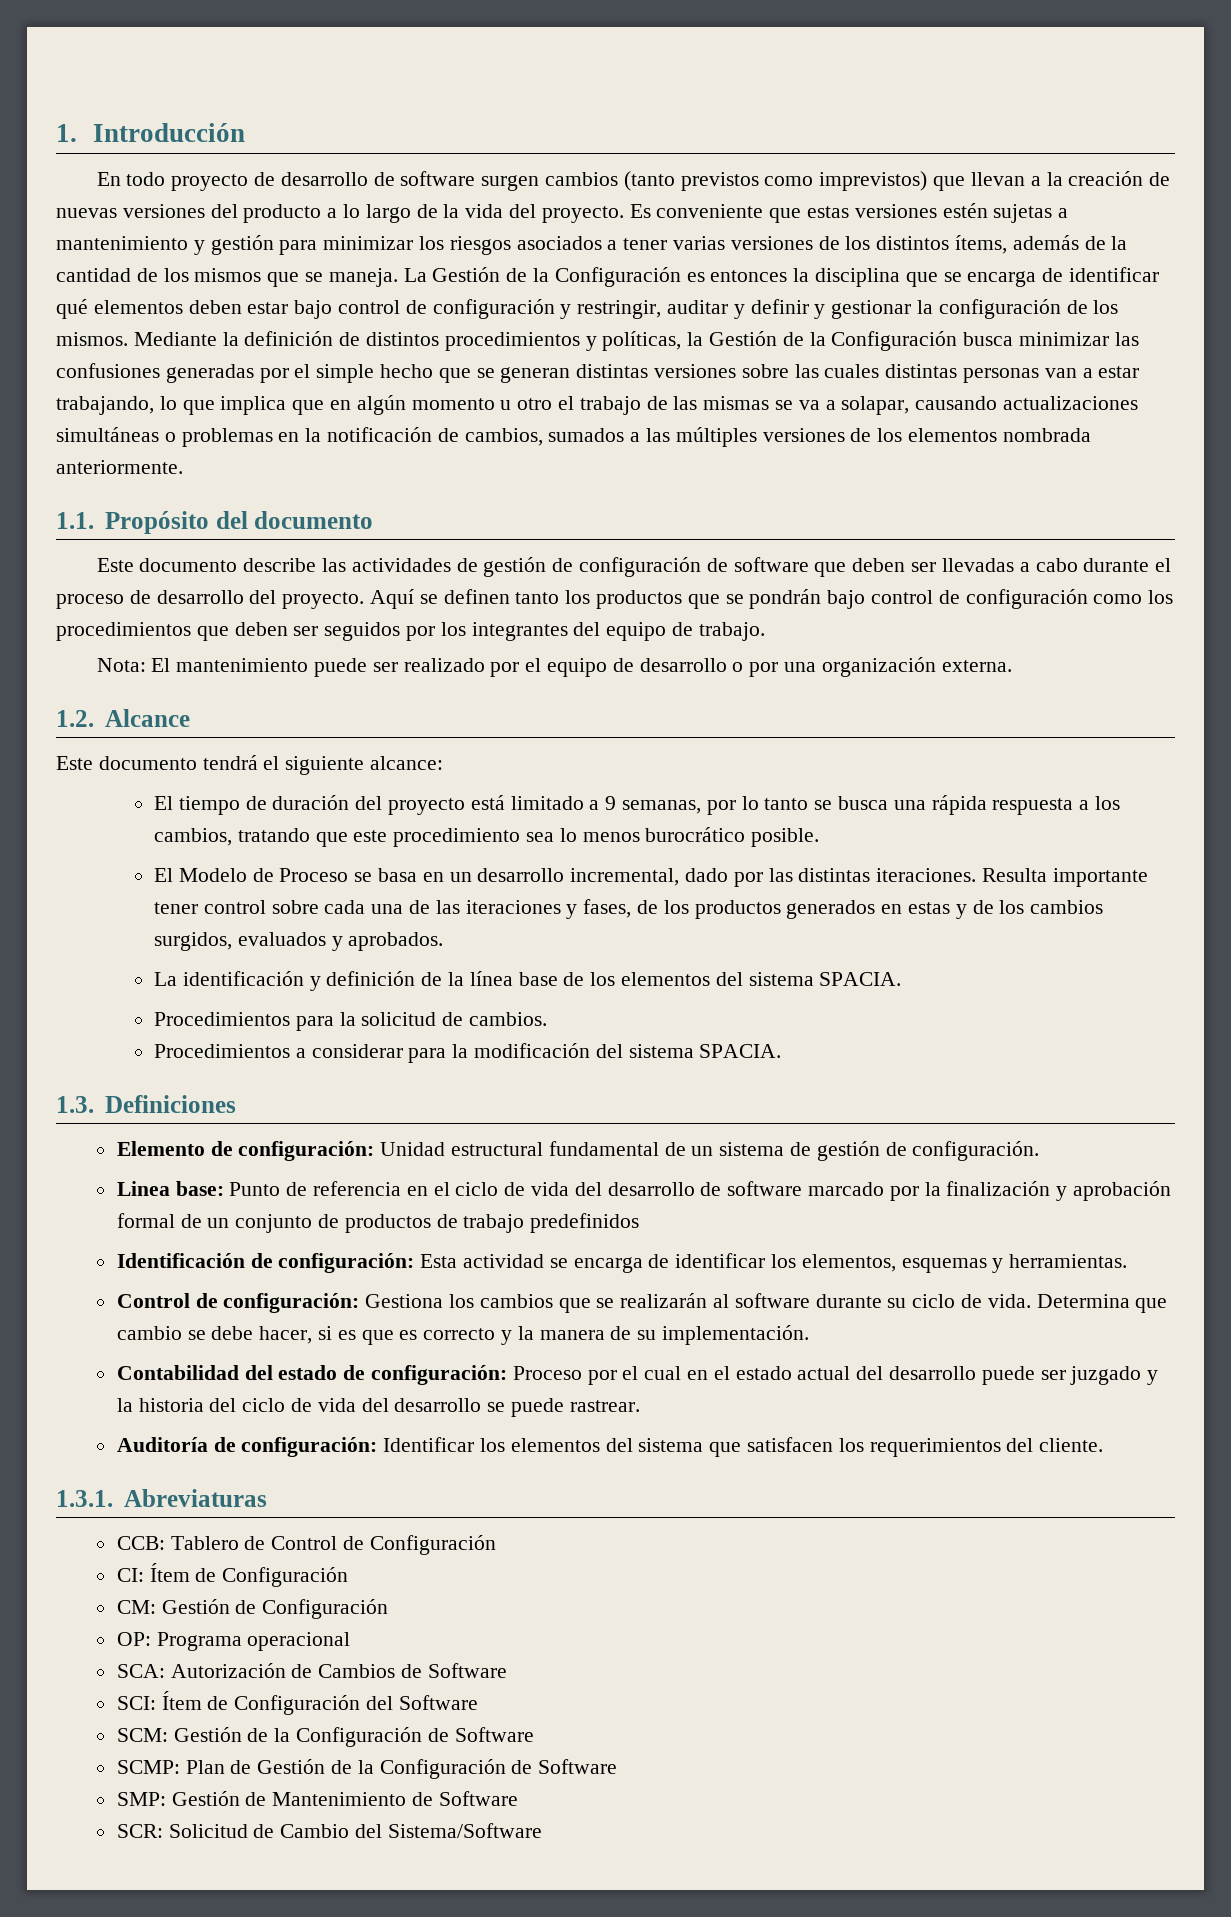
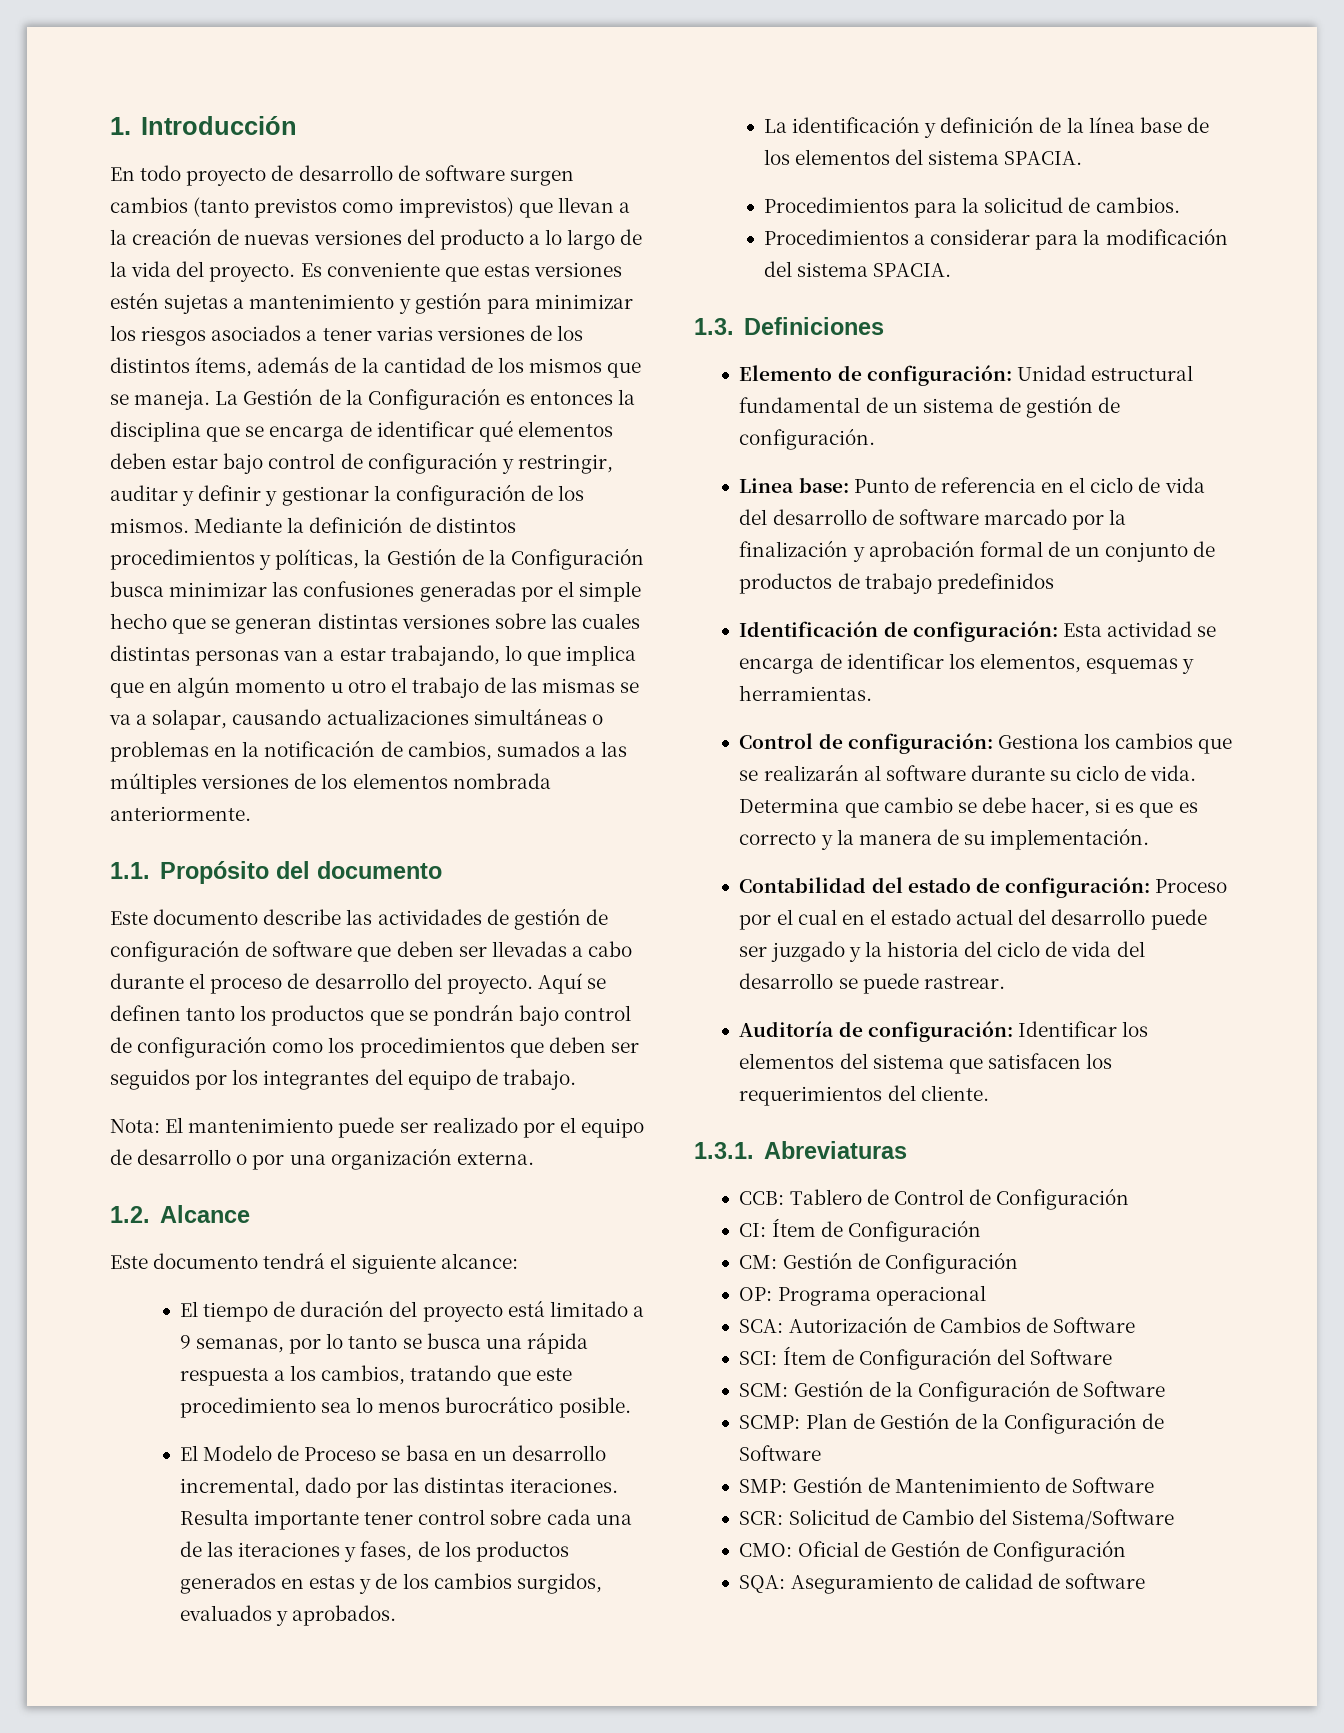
(542, 1830) none -> [739,1540,1127,1562] [739,1573,1146,1594] // CMO: Oficial de Gestión de Configuración // SQA: Aseguramiento de calidad de software

